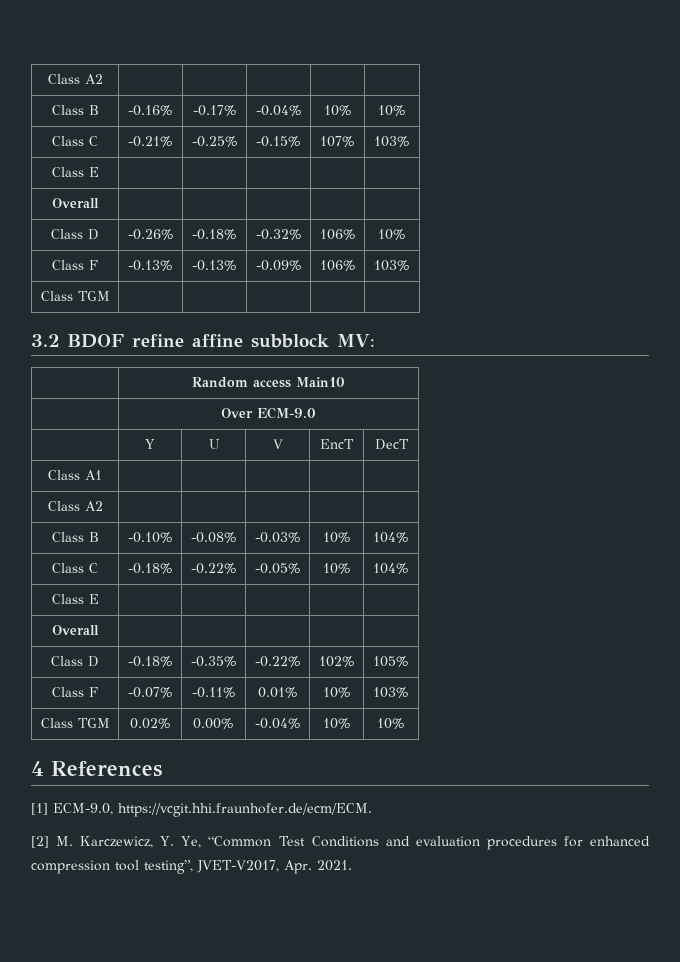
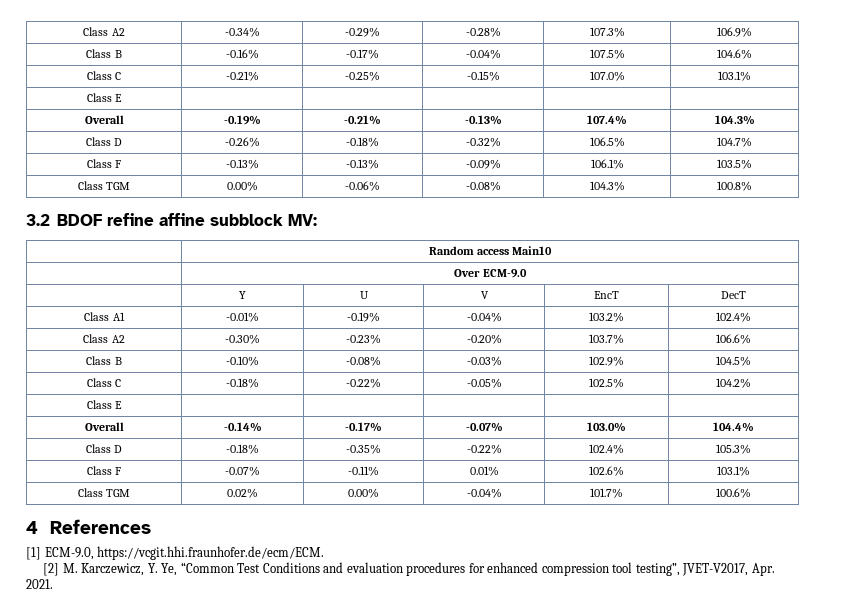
[47,74,103,84] Class A2 | | | | | -> [83,27,125,36] [224,27,260,37] [345,27,380,37] [465,27,501,37] [589,27,625,37] [717,27,752,37] Class A2 | -0.34% | -0.29% | -0.28% | 107.3% | 106.9%
[323,105,352,116] [378,105,406,116] 10% | 10% -> [589,49,625,59] [717,49,752,59] 107.5% | 104.6%
[320,136,355,147] [374,136,410,147] [51,167,99,177] [52,198,99,208] 107% | 103% // Class E | | | | | // Overall | | | | | -> [589,71,625,81] [718,71,751,81] [86,93,123,102] [84,115,124,124] [223,115,261,125] [344,115,381,125] [464,115,502,125] [587,115,627,125] [714,115,755,125] 107.0% | 103.1% // Class E | | | | | // Overall | -0.19% | -0.21% | -0.13% | 107.4% | 104.3%
[319,229,356,240] [378,229,406,240] 106% | 10% -> [589,137,625,147] [717,137,752,147] 106.5% | 104.7%
[319,260,356,271] [374,260,410,271] [40,291,110,301] 106% | 103% // Class TGM | | | | | -> [590,159,624,169] [717,159,752,169] [77,181,131,190] [226,181,258,191] [345,181,380,191] [465,181,501,191] [589,181,625,191] [717,181,752,191] 106.1% | 103.5% // Class TGM | 0.00% | -0.06% | -0.08% | 104.3% | 100.8%
[47,501,103,511] | | | | // Class A2 | | | | | -> [226,312,259,322] [347,312,380,322] [466,312,502,322] [589,312,624,322] [716,312,751,322] [83,334,125,343] [225,334,260,344] [346,334,381,344] [466,334,502,344] [589,334,624,344] [716,334,751,344] -0.01% | -0.19% | -0.04% | 103.2% | 102.4% // Class A2 | -0.30% | -0.23% | -0.20% | 103.7% | 106.6%
[322,532,351,543] [373,532,409,543] 10% | 104% -> [589,356,624,366] [716,356,751,366] 102.9% | 104.5%
[322,563,351,574] [373,563,409,574] [51,594,99,604] [52,625,99,635] 10% | 104% // Class E | | | | | // Overall | | | | | -> [589,378,624,388] [716,378,751,388] [86,400,123,409] [84,422,124,431] [223,422,262,432] [345,422,382,432] [465,422,503,432] [587,422,626,432] [713,422,754,432] 102.5% | 104.2% // Class E | | | | | // Overall | -0.14% | -0.17% | -0.07% | 103.0% | 104.4%
[318,656,355,667] [373,656,409,667] 102% | 105% -> [589,444,624,454] [716,444,751,454] 102.4% | 105.3%
[322,687,351,698] [373,687,409,698] 10% | 103% -> [589,466,624,476] [717,466,750,476] 102.6% | 103.1%
[322,718,351,729] [377,718,405,729] 10% | 10% -> [590,488,623,498] [716,488,751,498] 101.7% | 100.6%

